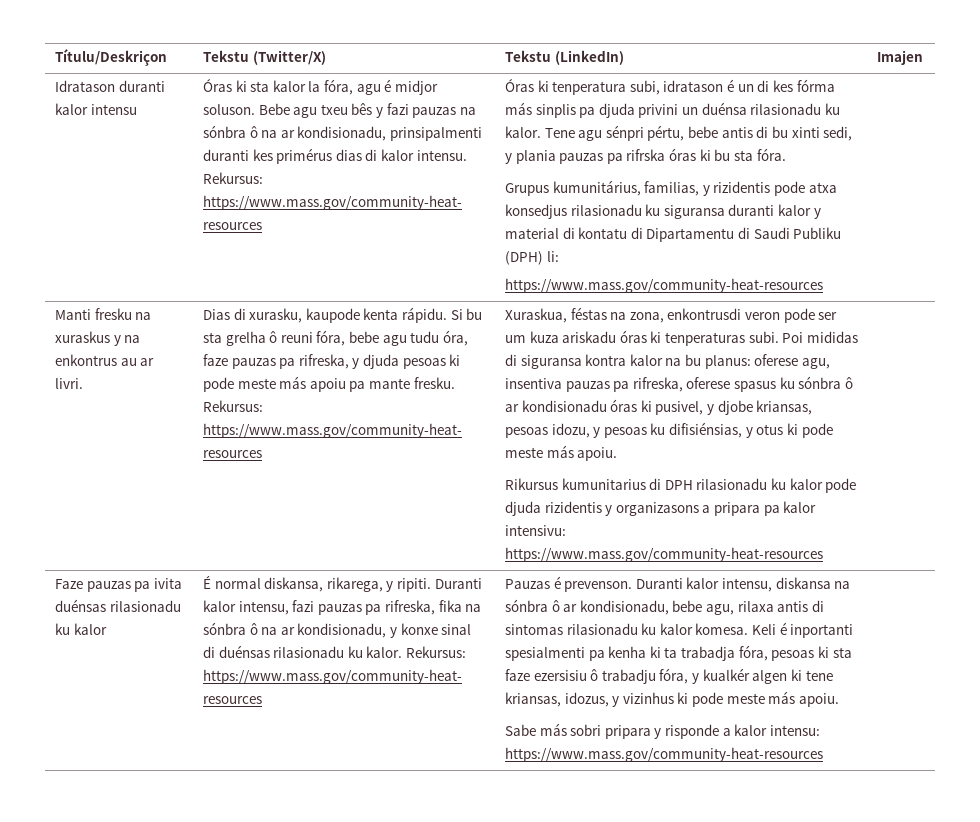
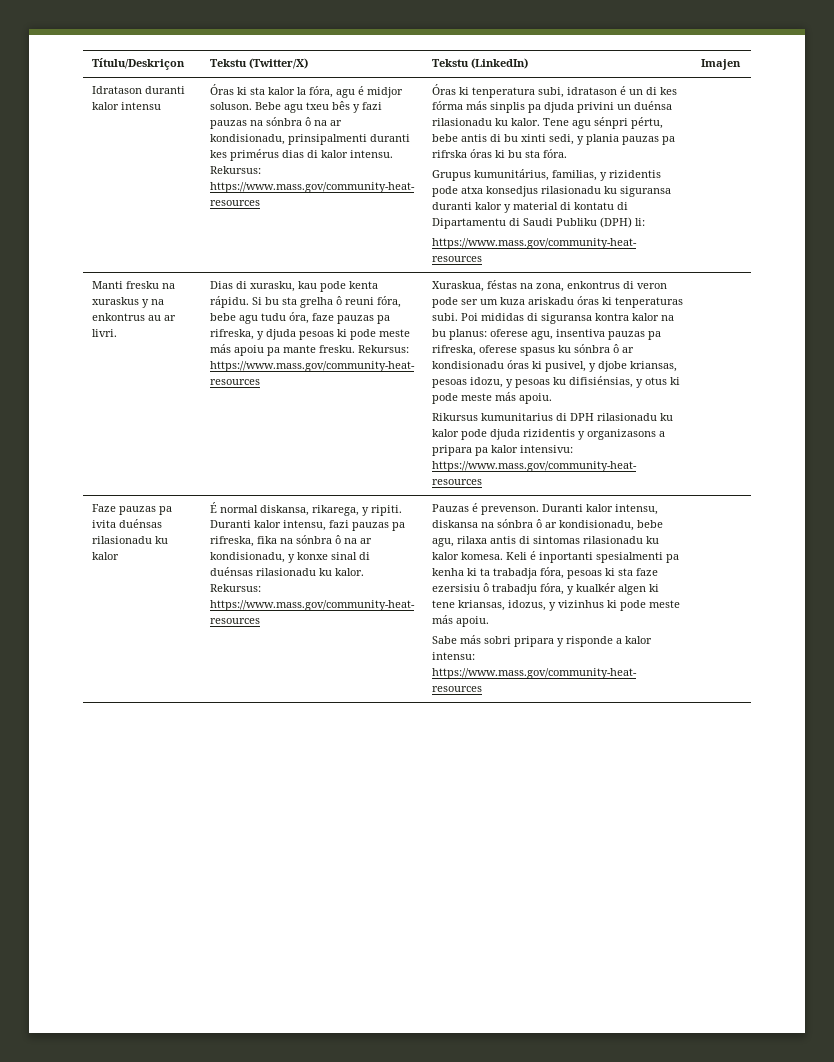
[305,308,360,323] kaupode -> [297,281,346,292] kau pode
[667,308,742,320] enkontrusdi -> [566,281,634,289] enkontrus di

